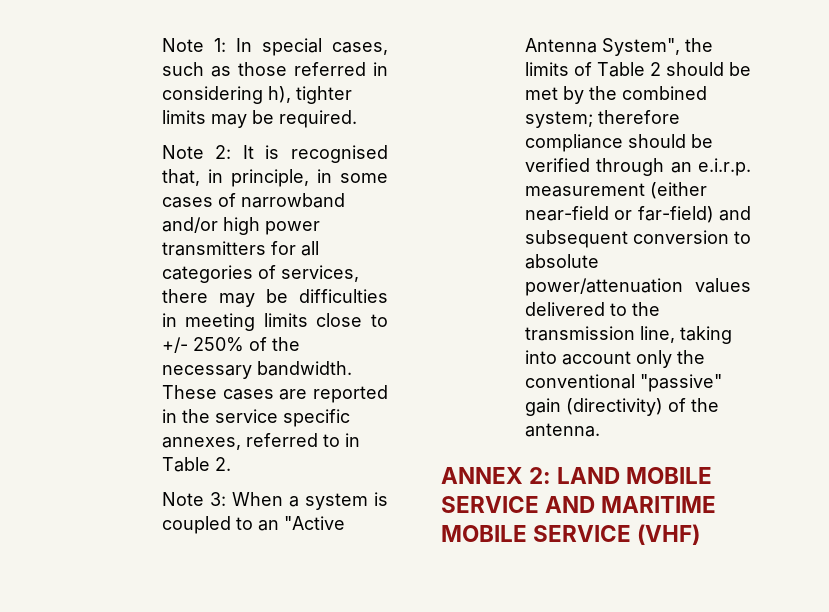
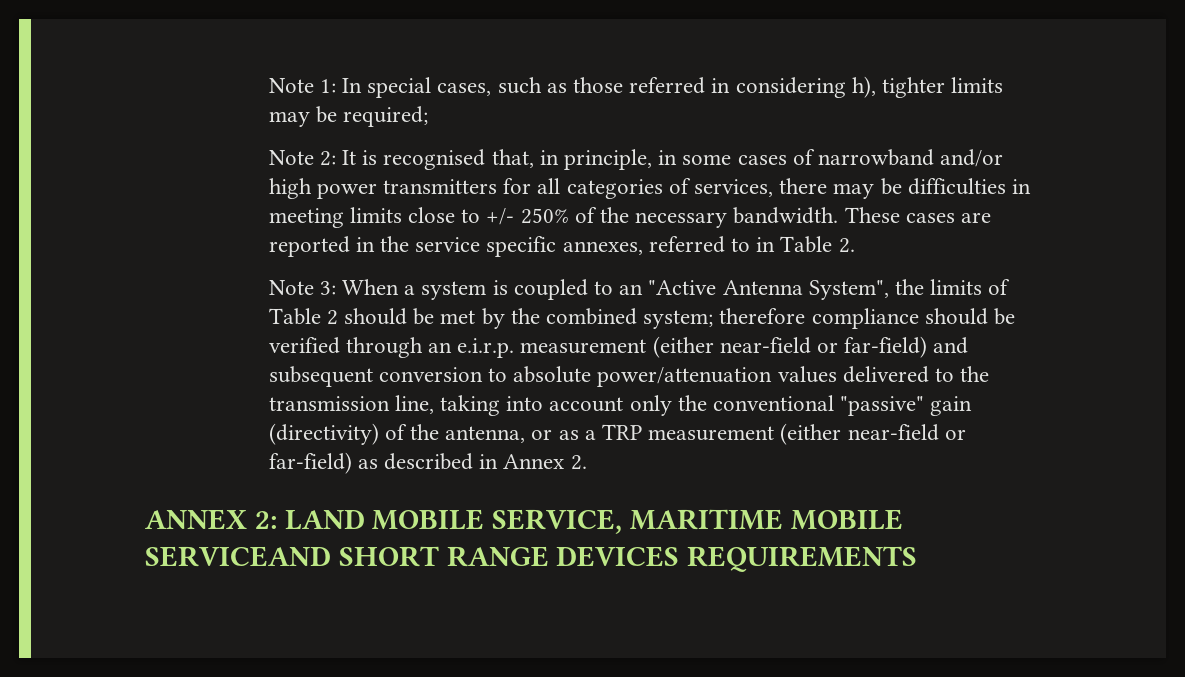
[278,110,357,128] required. -> [342,106,428,127] required;
[524,423,600,437] [441,467,713,484] [441,496,717,513] [441,524,701,545] antenna. // ANNEX 2: LAND MOBILE SERVICE AND MARITIME MOBILE SERVICE (VHF) -> [445,423,966,445] [268,452,587,474] [145,509,903,534] [145,546,918,572] antenna, or as a TRP measurement (either near-field or far-field) as described in Annex 2. // ANNEX 2: LAND MOBILE SERVICE, MARITIME MOBILE SERVICEAND SHORT RANGE DEVICES REQUIREMENTS

